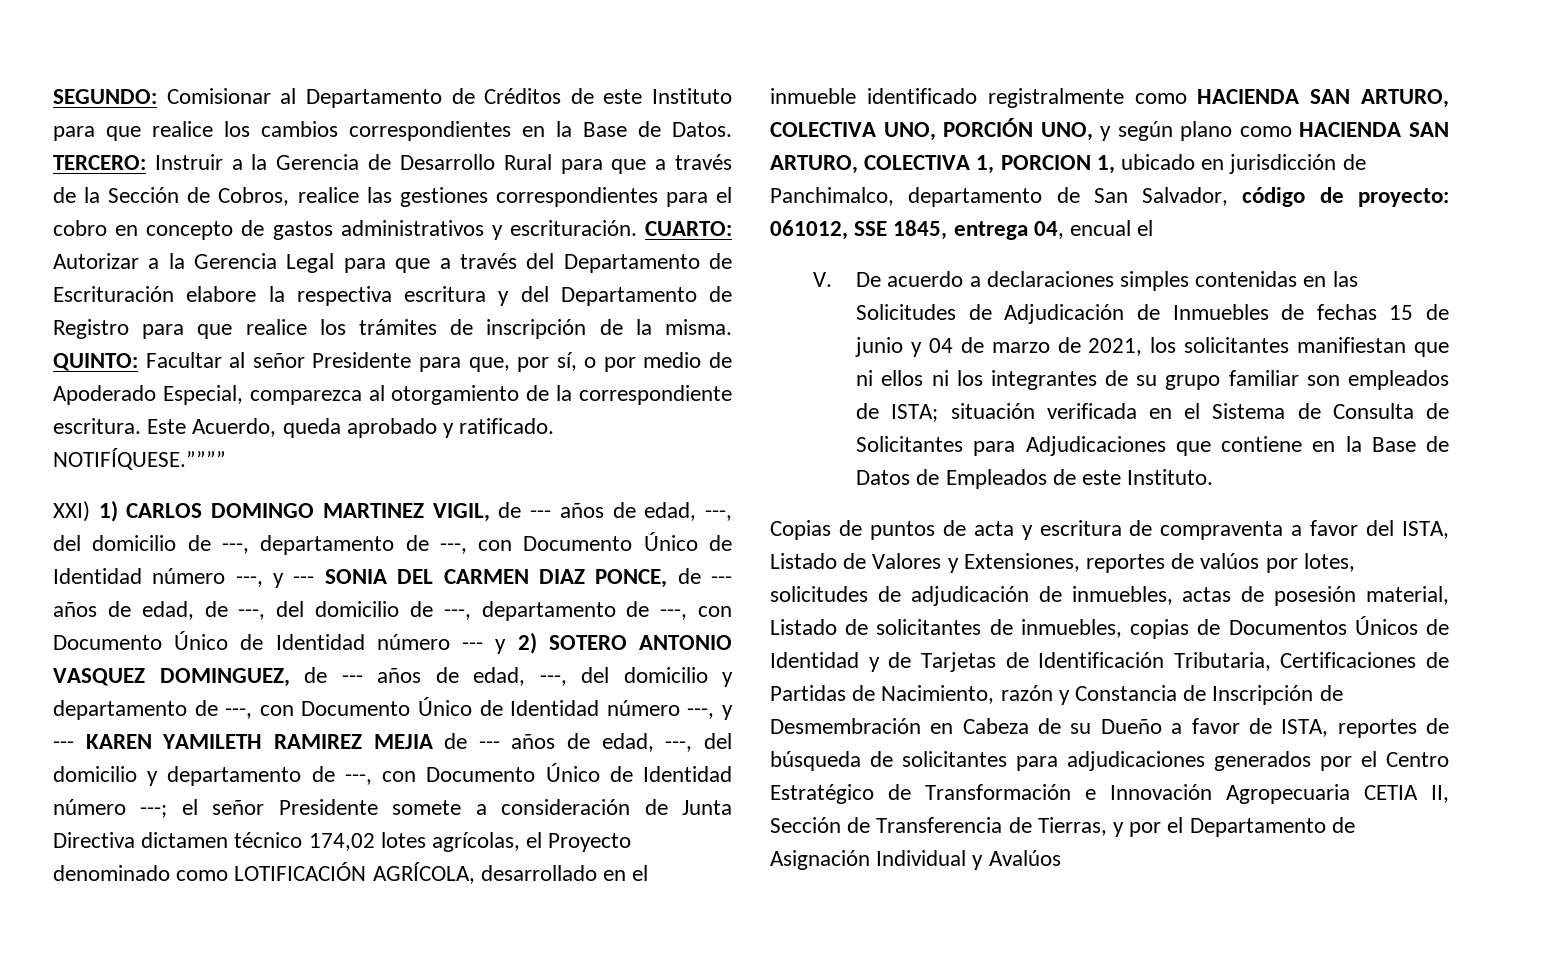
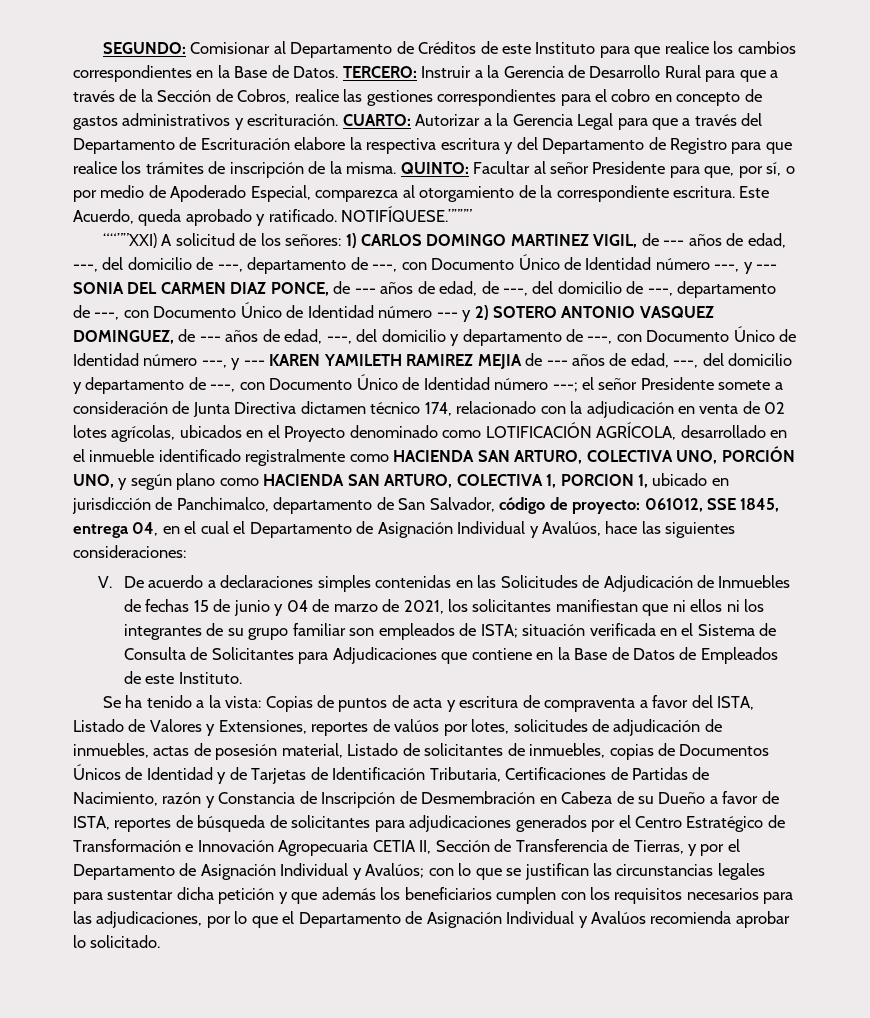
[53,501,90,522] XXI) -> [102,233,342,248] ““””XXI) A solicitud de los señores:
[308,832,521,852] 174,02 lotes agrícolas, -> [424,401,786,418] [73,425,264,442] 174, relacionado con la adjudicación en venta de 02 lotes agrícolas, ubicados en
[1070,220,1154,236] encual el -> [162,521,736,538] [73,545,186,558] en el cual el Departamento de Asignación Individual y Avalúos, hace las siguientes consideraciones:
(1214, 477) none -> [102,695,262,708] Se ha tenido a la vista:
[988,850,1061,866] Avalúos -> [365,863,765,880] [73,887,794,904] [73,911,790,928] [73,935,161,948] Avalúos; con lo que se justifican las circunstancias legales para sustentar dicha petición y que además los beneficiarios cumplen con los requisitos necesarios para las adjudicaciones, por lo que el Departamento de Asignación Individual y Avalúos recomienda aprobar lo solicitado.

